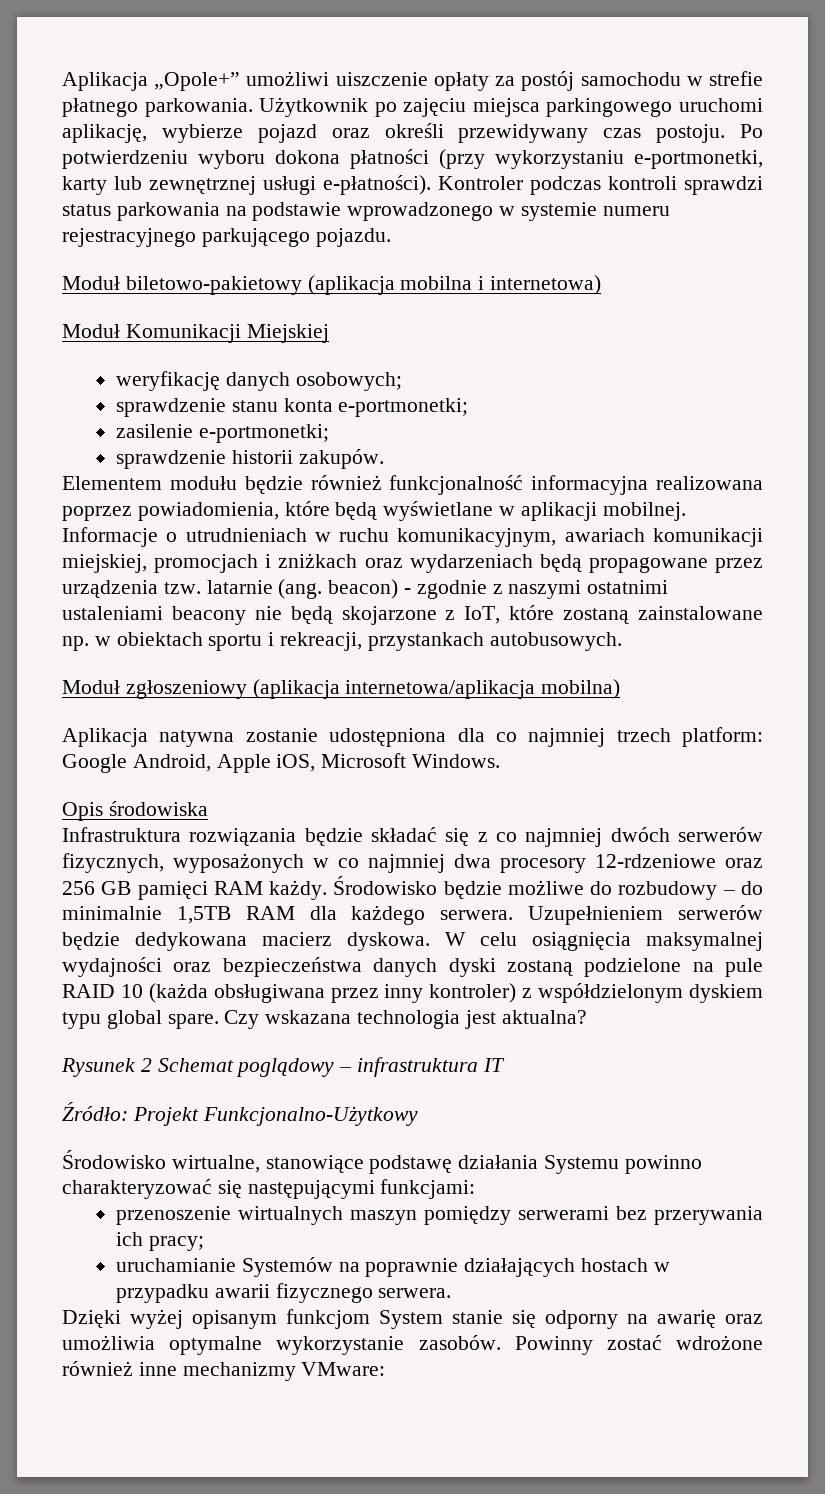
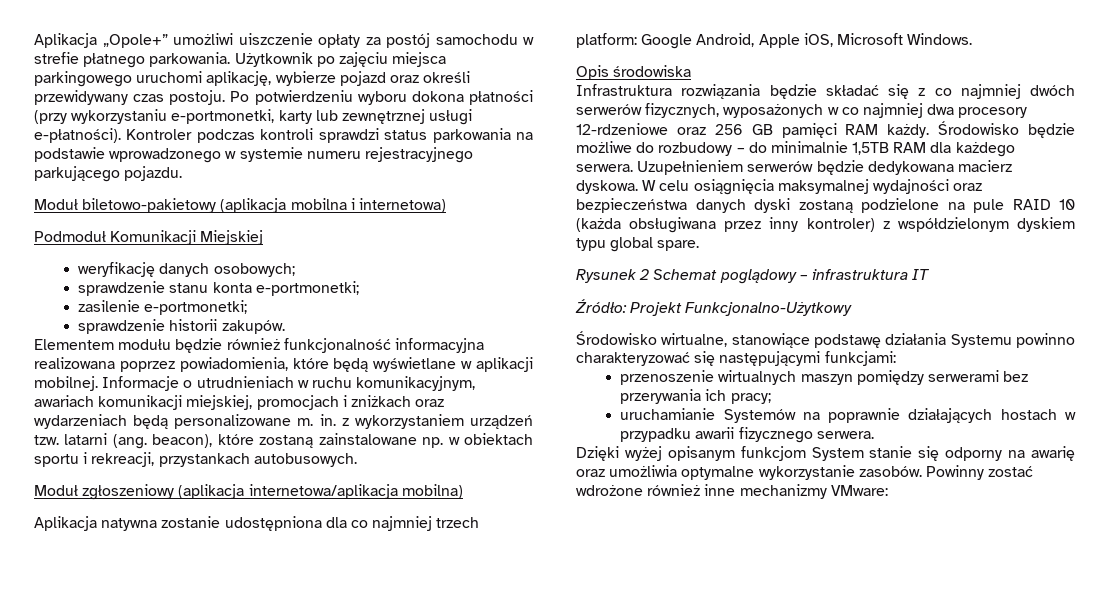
[62,324,120,338] Moduł -> [34,231,106,242] Podmoduł
[588,557,763,573] [62,579,669,599] [62,606,501,625] propagowane przez urządzenia tzw. latarnie (ang. beacon) - zgodnie z naszymi ostatnimi ustaleniami beacony nie będą skojarzone z IoT, -> [174,414,534,429] [34,433,213,449] personalizowane m. in. z wykorzystaniem urządzeń tzw. latarni (ang. beacon),
[224,1010,587,1029] Czy wskazana technologia jest aktualna? -> (700, 245) none

